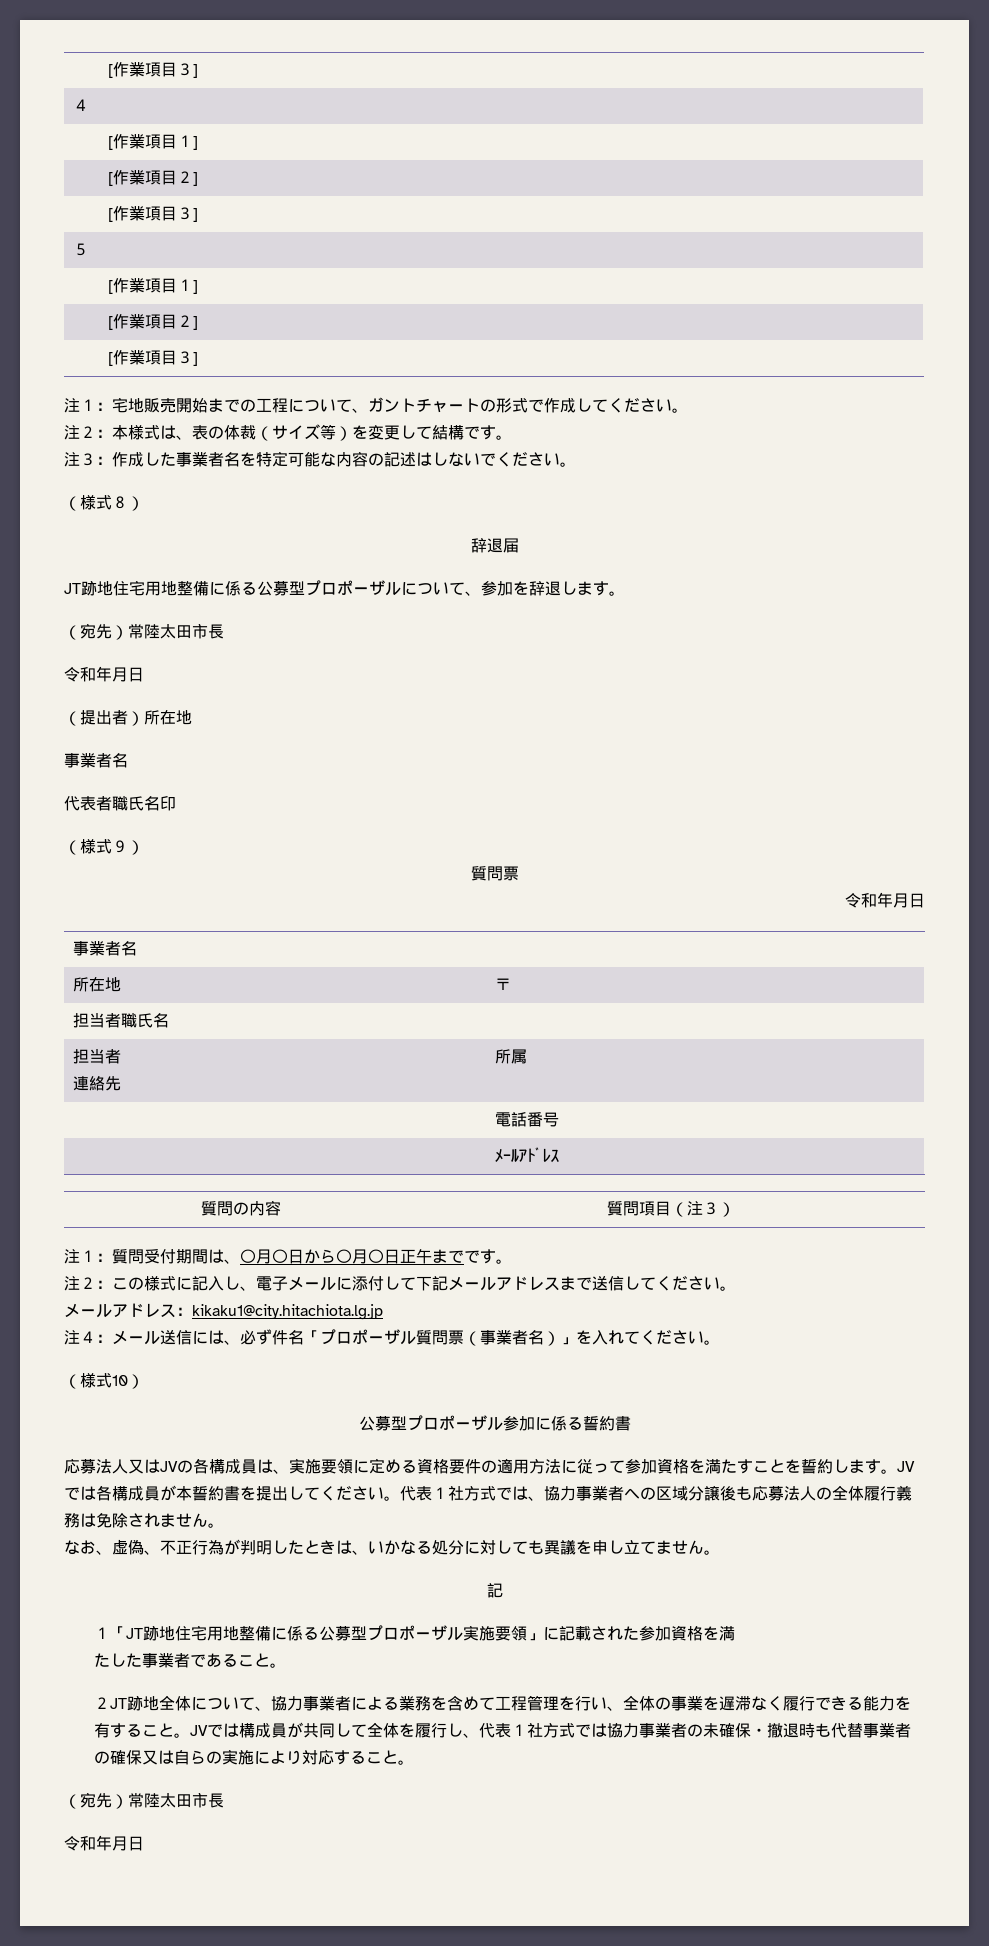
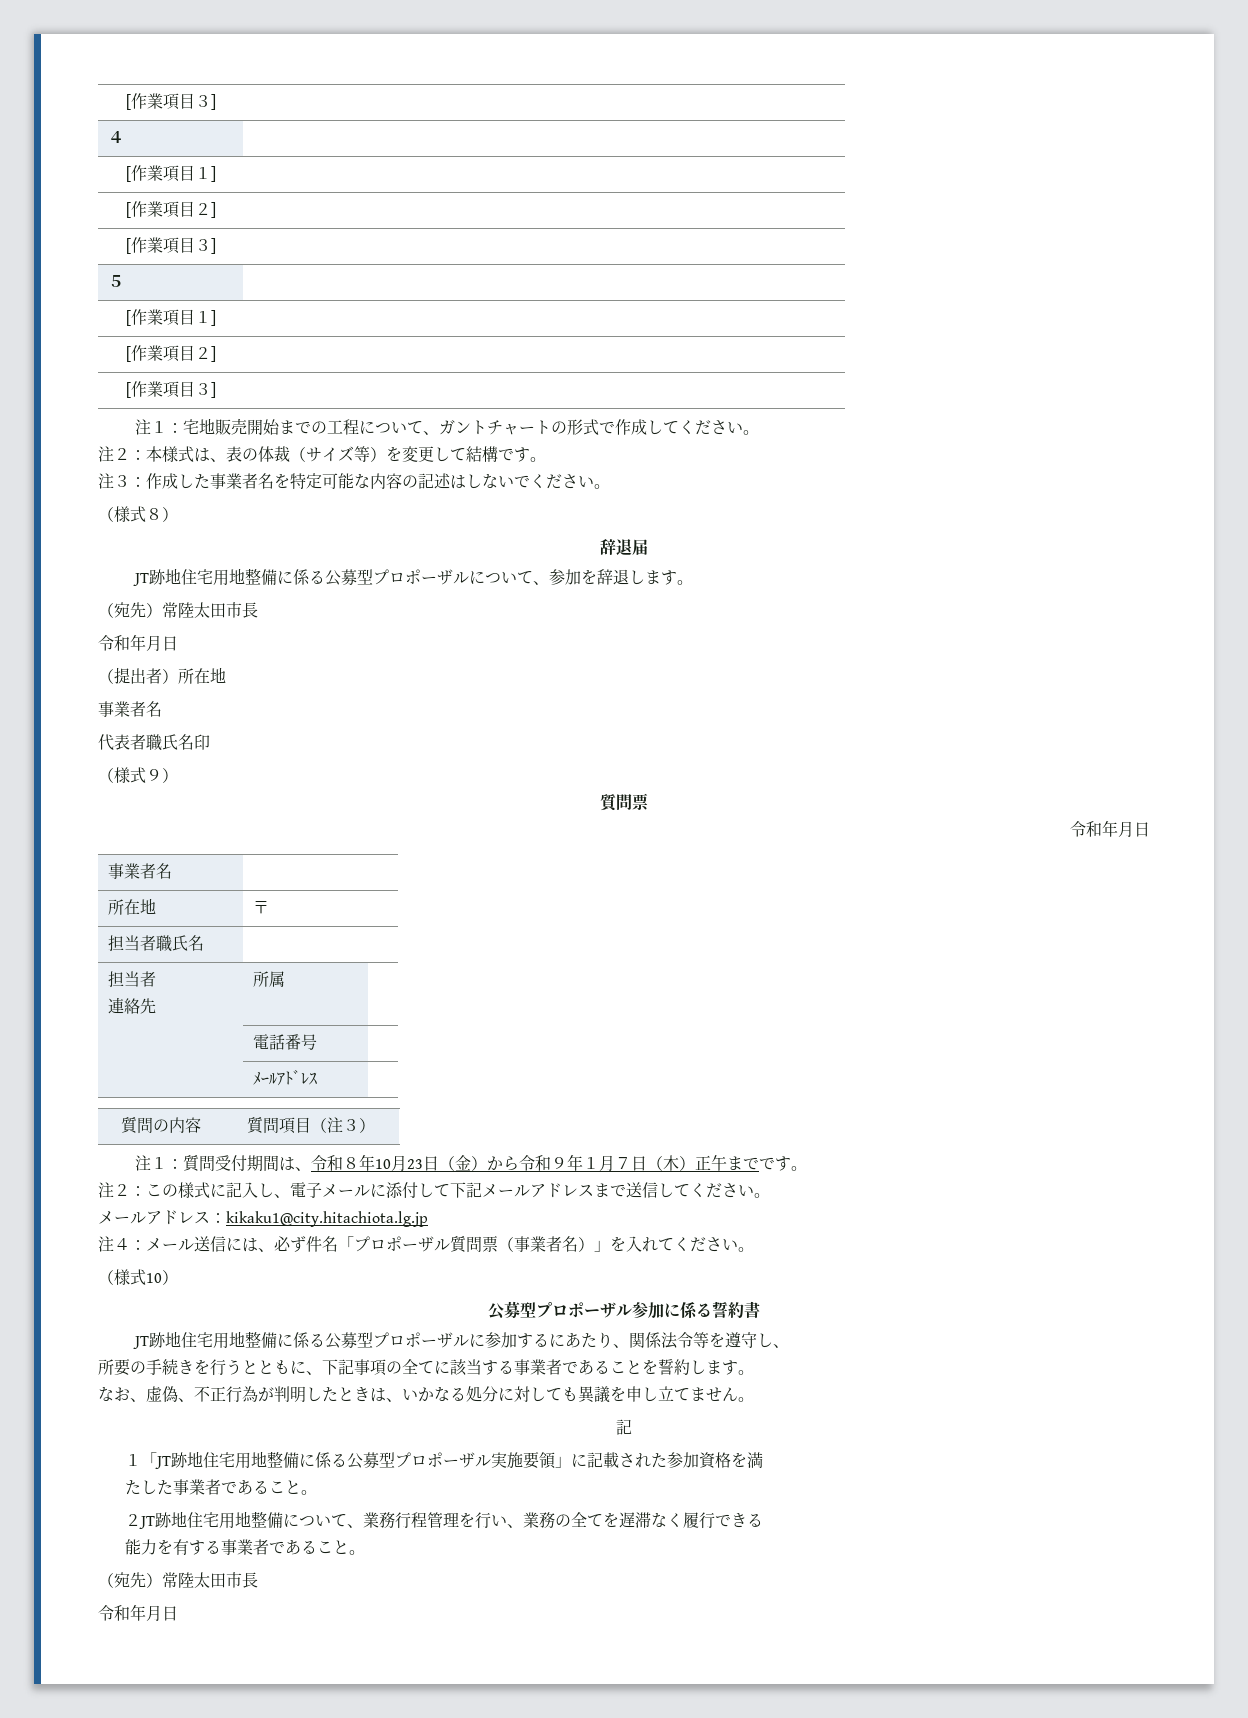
[240,1249,400,1264] 〇月〇日から〇月〇日 -> [311,1154,696,1171] 令和８年10月23日（金）から令和９年１月７日（木）
[64,1458,753,1474] 応募法人又はJVの各構成員は、実施要領に定める資格要件の適用方法に従って参加資格を満たす -> [133,1331,790,1349] [98,1359,610,1376] JT跡地住宅用地整備に係る公募型プロポーザルに参加するにあたり、関係法令等を遵守し、 // 所要の手続きを行うとともに、下記事項の全てに該当する事業者である
[897,1461,915,1472] [64,1485,912,1501] [64,1513,224,1528] JVでは各構成員が本誓約書を提出してください。代表１社方式では、協力事業者への区域分譲後も応募法人の全体履行義務は免除されません。 -> (754, 1372) none
[158,1695,511,1711] 全体について、協力事業者による業務を含めて工 -> [187,1511,412,1529] 住宅用地整備について、業務行
[622,1695,703,1711] 全体の事業 -> [523,1512,604,1528] 業務の全て
(863, 1703) none -> (764, 1520) //
[141,1722,911,1738] [93,1749,350,1765] こと。JVでは構成員が共同して全体を履行し、代表１社方式では協力事業者の未確保・撤退時も代替事業者の確保又は自らの実施により対応す -> [221,1539,302,1555] 事業者であ

